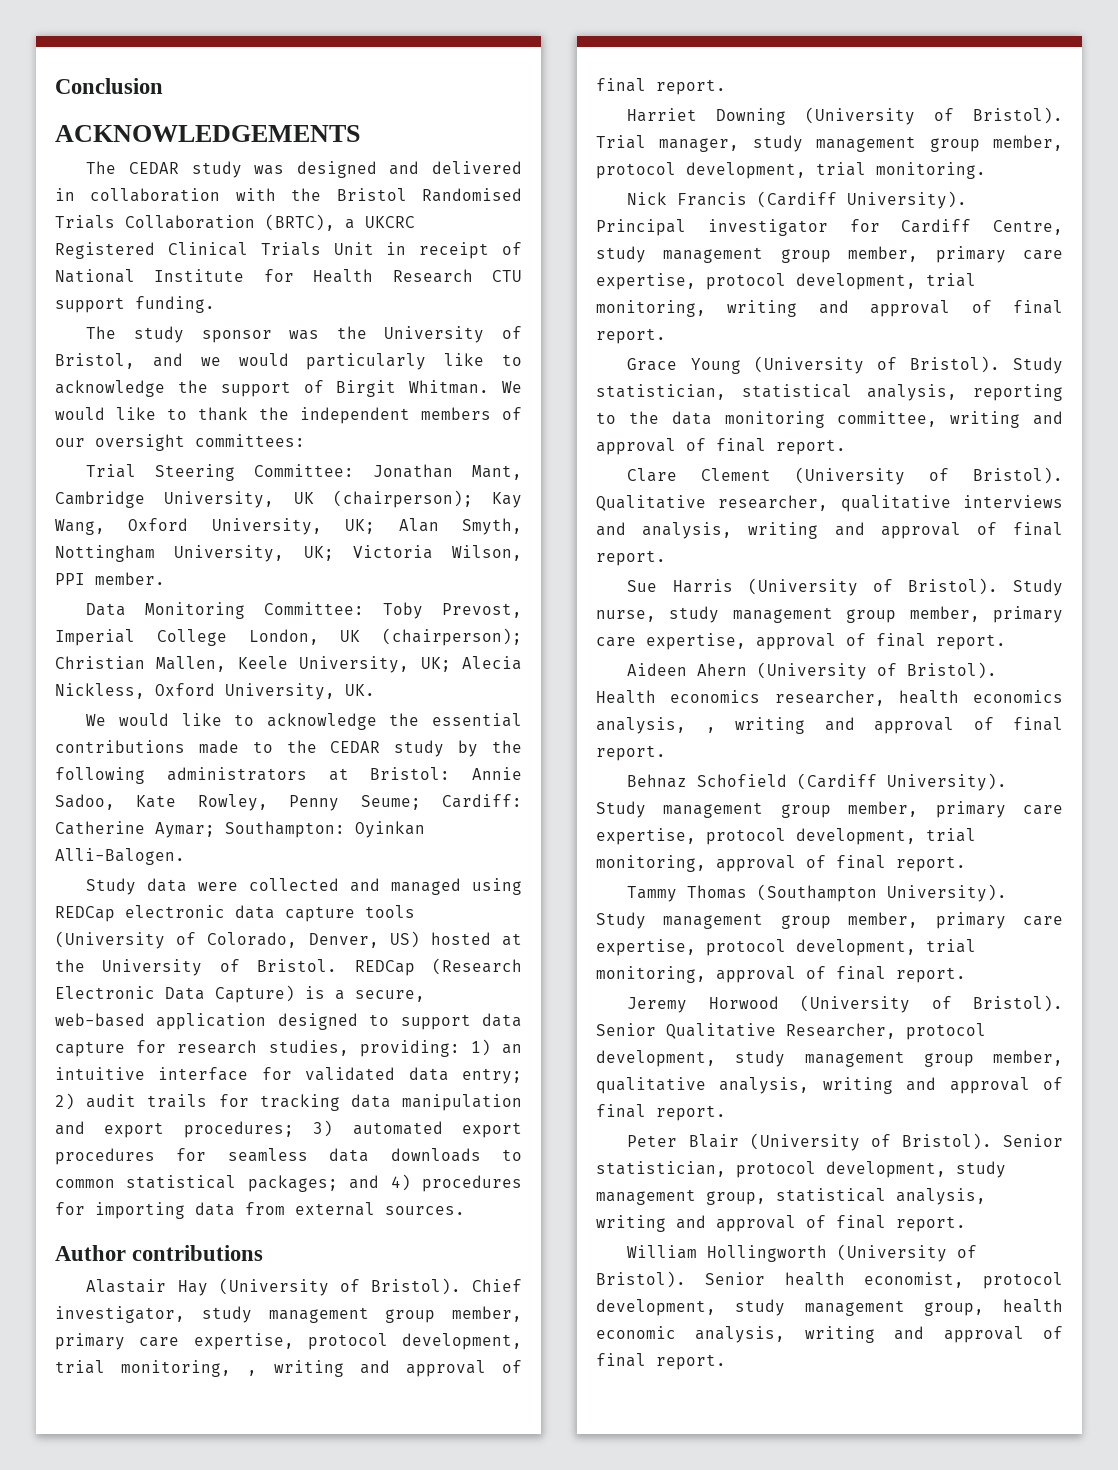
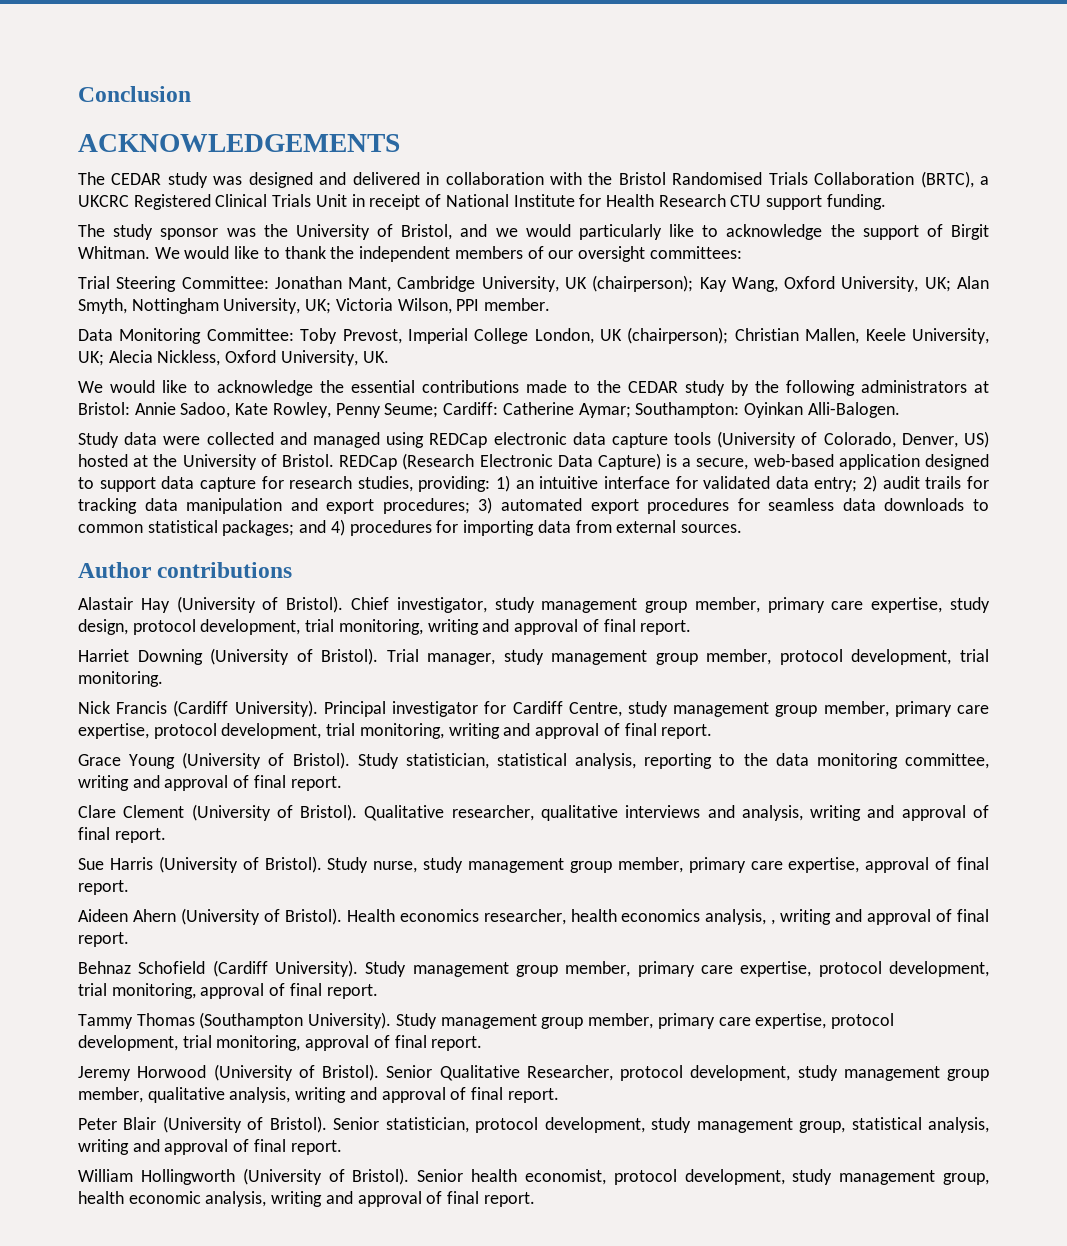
[307,1333,522,1350] [55,1360,258,1377] protocol development, trial monitoring, , -> [950,597,991,613] [78,619,423,635] study design, protocol development, trial monitoring,

